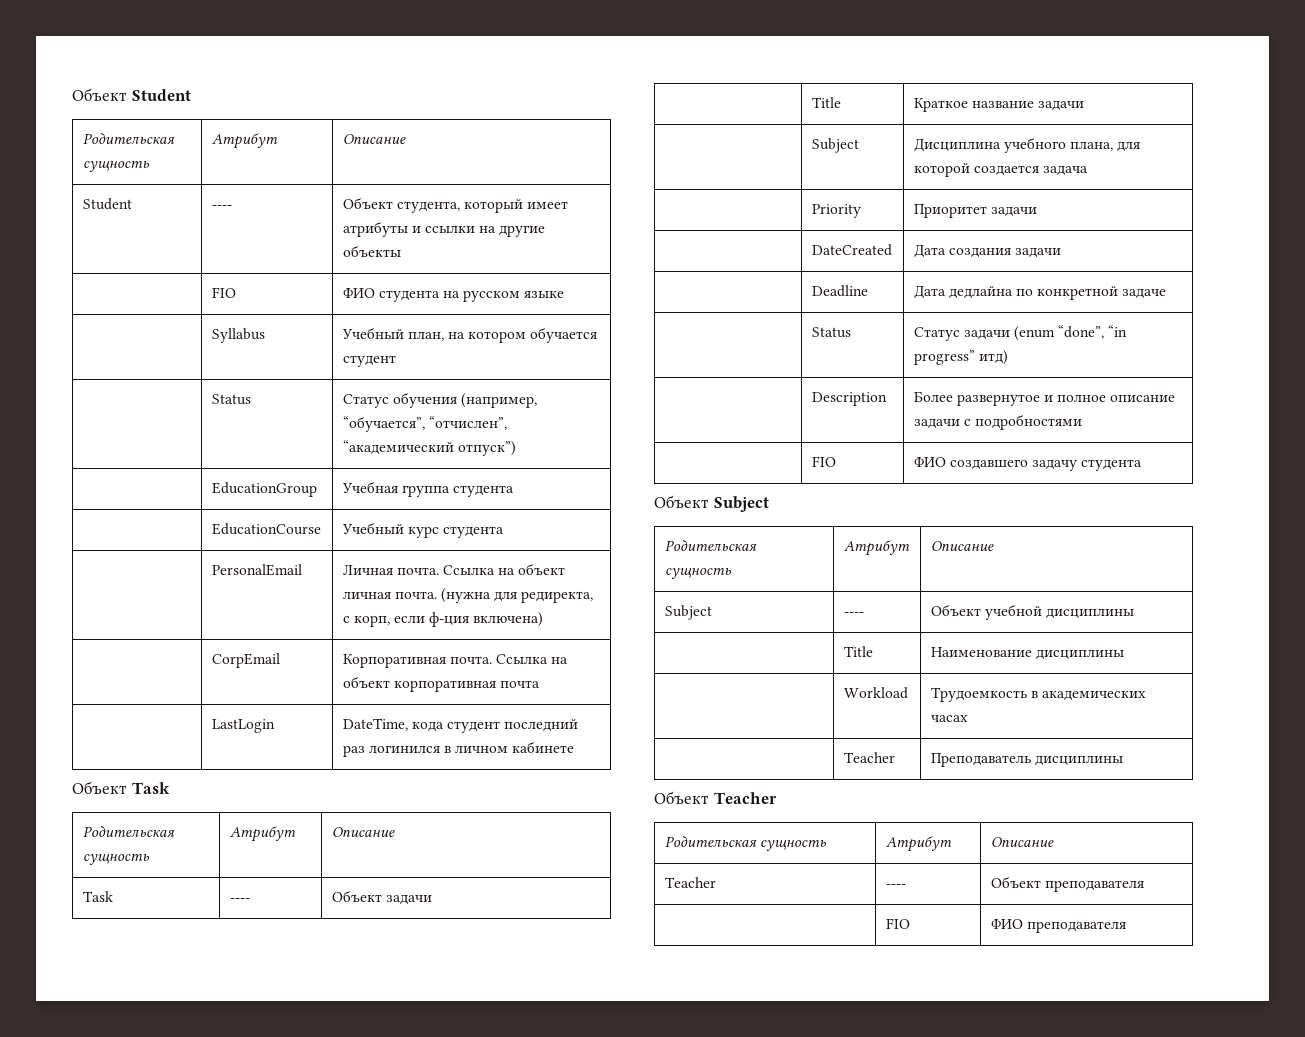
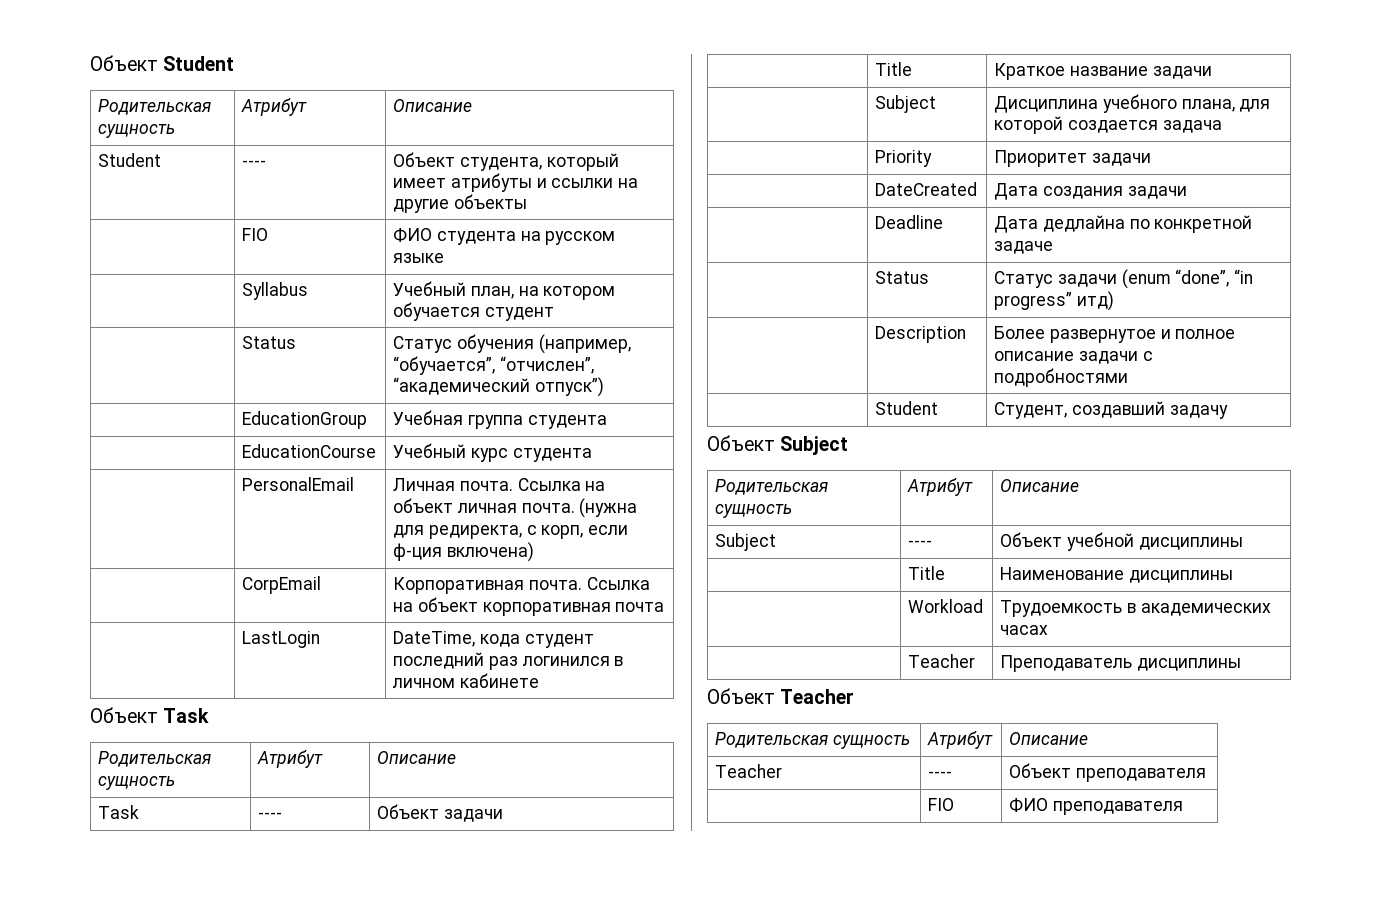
[811,456,836,467] [913,457,1028,470] FIO | ФИО создавшего -> [875,401,939,415] [994,401,1165,419] Student | Студент, создавший
[1081,459,1143,471] студента -> (1228, 412) none

